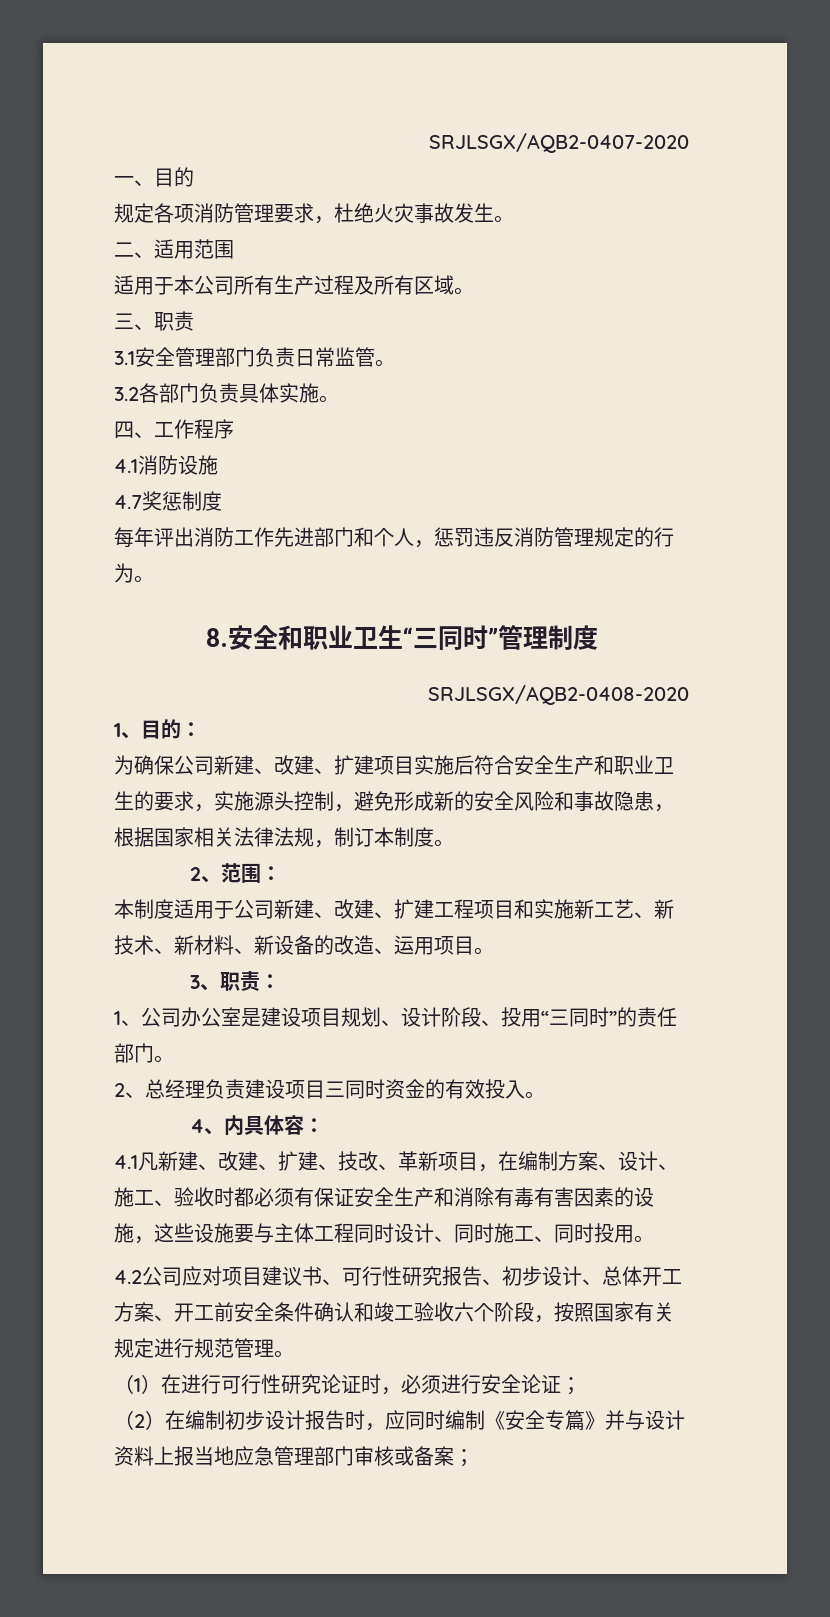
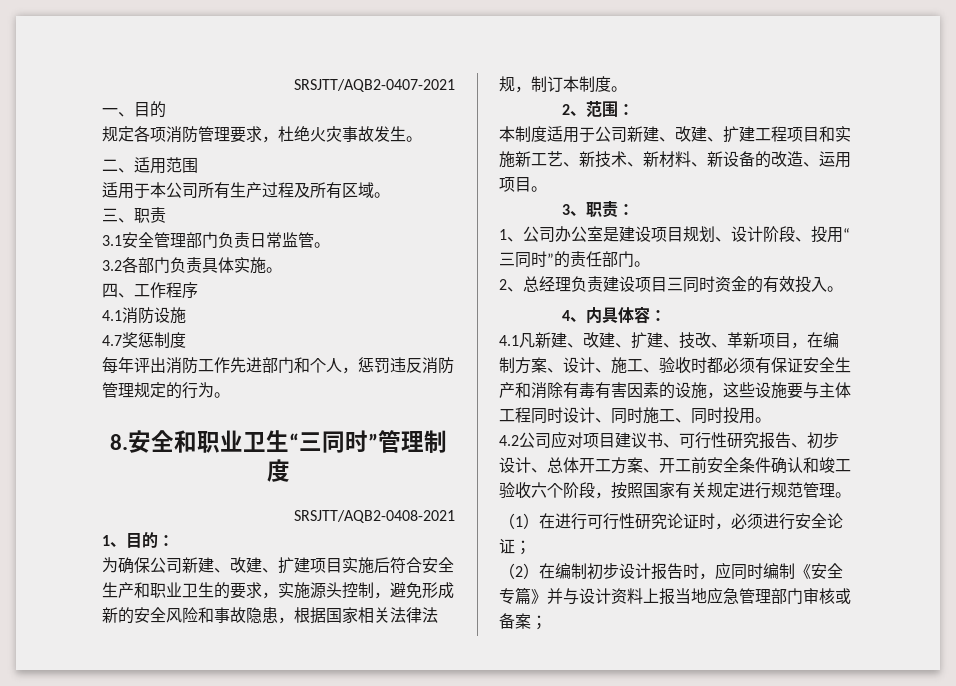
[429,133,689,153] SRJLSGX/AQB2-0407-2020 -> [294,79,455,92] SRSJTT/AQB2-0407-2021
[428,685,689,705] SRJLSGX/AQB2-0408-2020 -> [294,510,455,523] SRSJTT/AQB2-0408-2021

